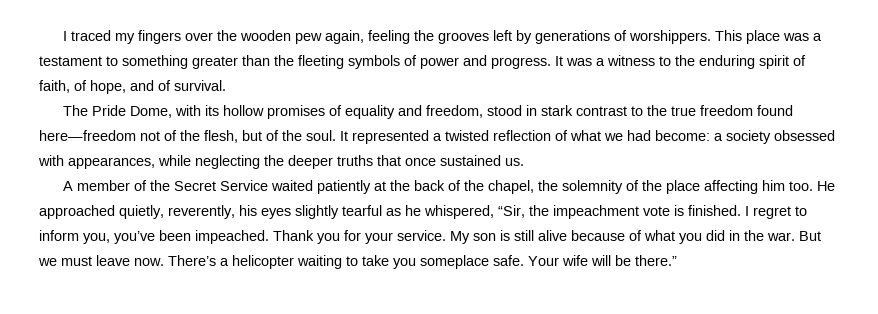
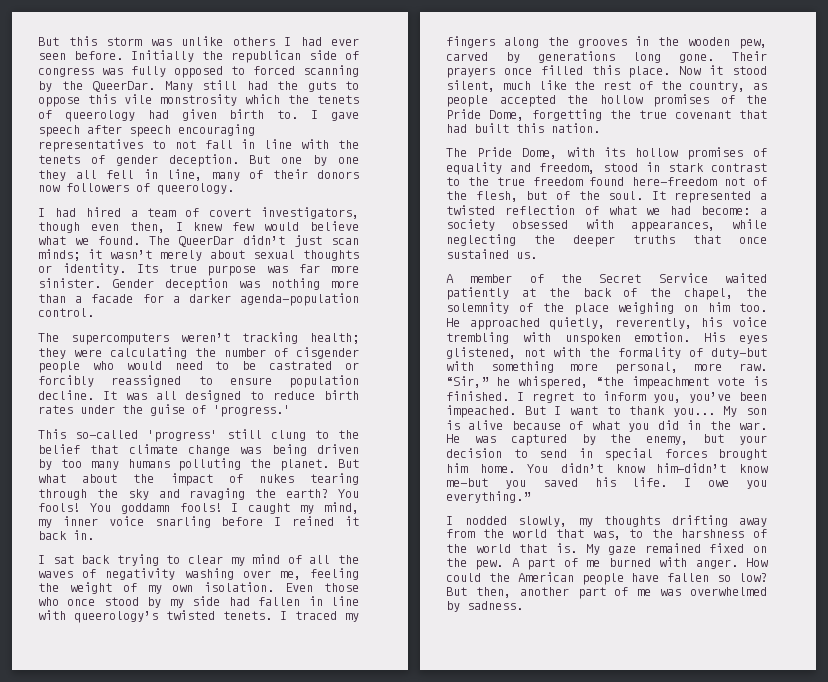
[63,30,823,44] [39,55,806,69] [39,80,226,94] I traced my fingers over the wooden pew again, feeling the grooves left by generations of worshippers. This place was a testament to something greater than the fleeting symbols of power and progress. It was a witness to the enduring spirit of faith, of hope, and of survival. -> [38,36,359,46] [38,50,359,63] [38,65,359,78] [38,80,359,92] [38,94,359,107] [38,109,359,122] [38,124,255,137] [38,139,359,152] [38,154,359,167] [38,169,359,181] [38,183,234,195] [38,207,359,219] [38,221,359,233] [38,235,359,247] [38,249,359,261] [38,263,359,276] [38,278,359,291] [38,293,359,306] [38,308,94,317] [38,332,359,345] [38,347,359,359] [38,361,359,373] [38,375,359,388] [38,390,359,402] [38,404,290,417] [38,429,359,442] [38,444,360,456] [38,458,359,471] [38,473,359,486] [38,488,359,500] [38,502,359,514] [38,516,359,528] [38,530,94,540] [38,554,359,566] [38,568,359,580] [38,582,359,594] [38,596,360,608] [38,610,359,623] [446,36,767,49] [446,51,767,63] [446,65,767,78] [446,80,767,92] [446,94,767,107] [446,109,767,121] [446,123,600,133] But this storm was unlike others I had ever seen before. Initially the republican side of congress was fully opposed to forced scanning by the QueerDar. Many still had the guts to oppose this vile monstrosity which the tenets of queerology had given birth to. I gave speech after speech encouraging representatives to not fall in line with the tenets of gender deception. But one by one they all fell in line, many of their donors now followers of queerology. // I had hired a team of covert investigators, though even then, I knew few would believe what we found. The QueerDar didn’t just scan minds; it wasn’t merely about sexual thoughts or identity. Its true purpose was far more sinister. Gender deception was nothing more than a facade for a darker agenda—population control. // The supercomputers weren’t tracking health; they were calculating the number of cisgender people who would need to be castrated or forcibly reassigned to ensure population decline. It was all designed to reduce birth rates under the guise of 'progress.' // This so-called 'progress' still clung to the belief that climate change was being driven by too many humans polluting the planet. But what about the impact of nukes tearing through the sky and ravaging the earth? You fools! You goddamn fools! I caught my mind, my inner voice snarling before I reined it back in. // I sat back trying to clear my mind of all the waves of negativity washing over me, feeling the weight of my own isolation. Even those who once stood by my side had fallen in line with queerology’s twisted tenets. I traced my fingers along the grooves in the wooden pew, carved by generations long gone. Their prayers once filled this place. Now it stood silent, much like the rest of the country, as people accepted the hollow promises of the Pride Dome, forgetting the true covenant that had built this nation.
[704,180,759,194] affecting -> [618,302,699,314] weighing on
[261,205,549,219] eyes slightly tearful as he whispered, “Sir, the -> [732,317,767,327] [446,332,767,345] [446,347,767,359] [446,361,767,374] [446,376,624,389] voice trembling with unspoken emotion. His eyes glistened, not with the formality of duty—but with something more personal, more raw. “Sir,” he whispered, “the
[273,230,446,244] Thank you for your service. -> [524,406,715,417] But I want to thank you...
[514,230,534,241] still -> (460, 425) none
[799,231,821,241] [38,255,677,269] But we must leave now. There’s a helicopter waiting to take you someplace safe. Your wife will be there.” -> [446,434,767,446] [446,448,767,461] [446,463,768,473] [446,477,767,489] [446,491,531,503] [446,515,767,527] [446,529,767,540] [446,543,767,555] [446,557,768,570] [446,572,767,585] [446,587,767,599] [446,601,523,612] He was captured by the enemy, but your decision to send in special forces brought him home. You didn’t know him—didn’t know me—but you saved his life. I owe you everything.” // I nodded slowly, my thoughts drifting away from the world that was, to the harshness of the world that is. My gaze remained fixed on the pew. A part of me burned with anger. How could the American people have fallen so low? But then, another part of me was overwhelmed by sadness.

